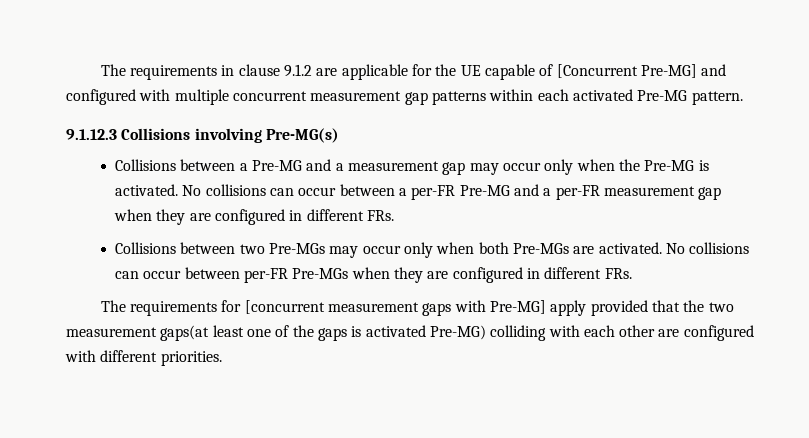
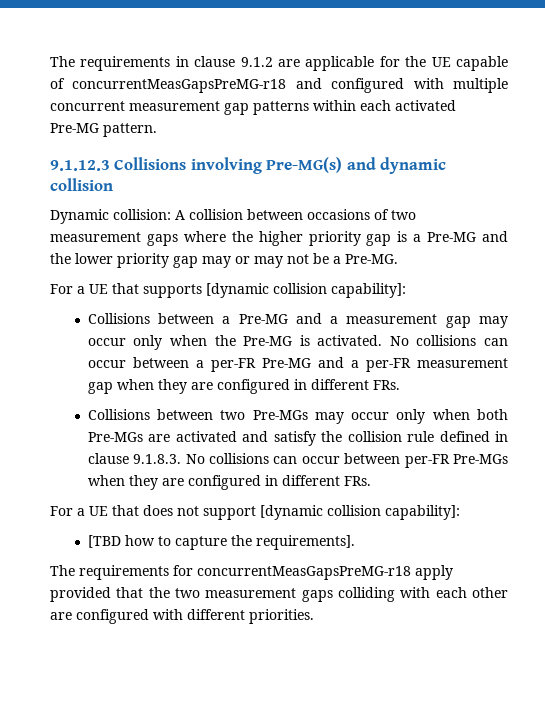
[556,64,697,78] [Concurrent Pre-MG] -> [72,79,287,93] concurrentMeasGapsPreMG-r18
(339, 135) none -> [346,157,447,174] [50,178,113,191] [50,209,416,224] [50,231,508,246] [50,253,398,268] [50,283,406,298] and dynamic collision // Dynamic collision: A collision between occasions of two measurement gaps where the higher priority gap is a Pre-MG and the lower priority gap may or may not be a Pre-MG. // For a UE that supports [dynamic collision capability]:
[598,242,662,254] activated. -> [175,431,508,446] [87,453,182,464] activated and satisfy the collision rule defined in clause 9.1.8.3.
[100,300,547,316] The requirements for [concurrent measurement gaps with Pre-MG] -> [50,505,460,520] [87,535,355,550] [50,565,411,580] For a UE that does not support [dynamic collision capability]: // [TBD how to capture the requirements]. // The requirements for concurrentMeasGapsPreMG-r18
[160,325,486,341] gaps(at least one of the gaps is activated Pre-MG) -> [301,590,333,602] gaps

